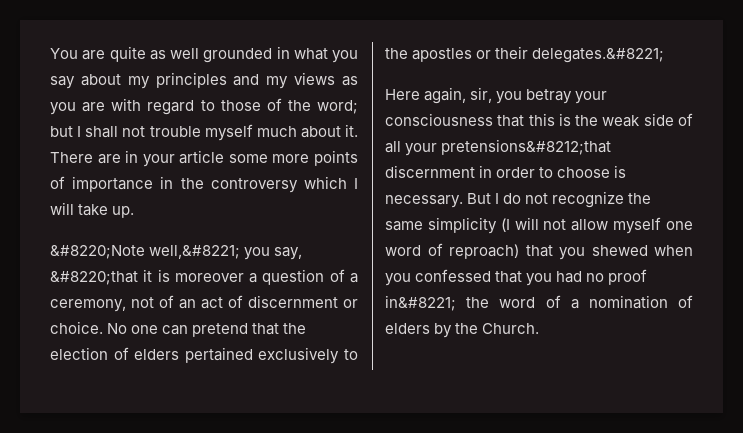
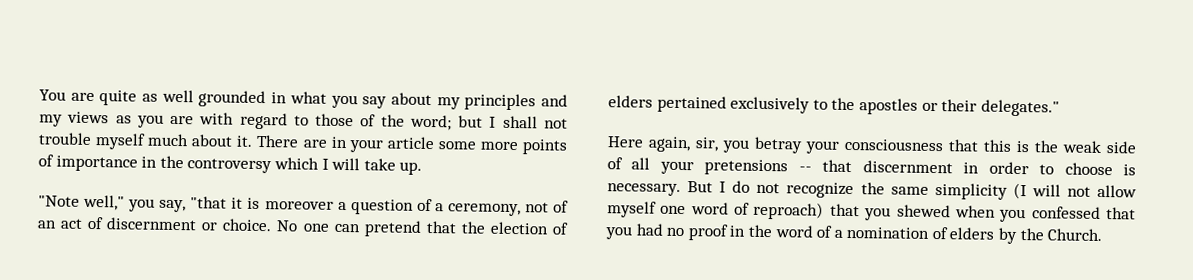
[50,245,241,259] &#8220;Note well,&#8221; -> [38,194,126,211] "Note well,"
[50,271,138,285] &#8220;that -> [190,196,228,209] "that
[532,48,665,63] delegates.&#8221; -> [980,99,1060,117] delegates."
[441,139,612,155] pretensions&#8212;that -> [704,159,853,176] pretensions -- that
[385,295,456,311] in&#8221; -> [729,225,746,237] in

